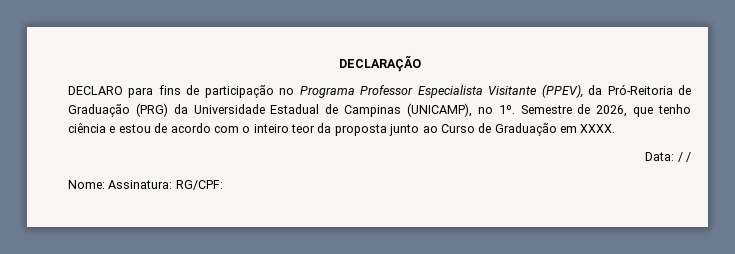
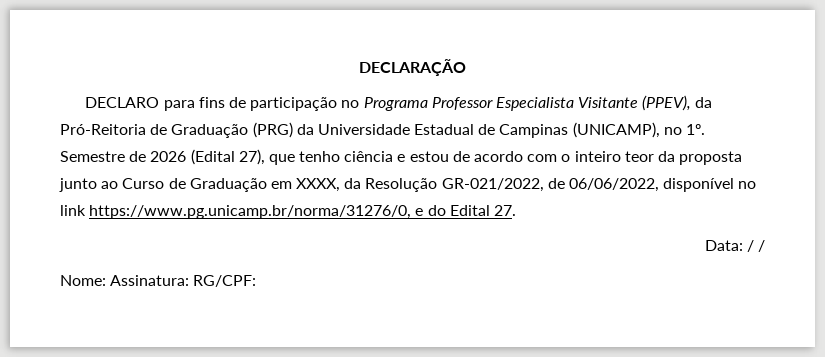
[596,105,628,117] 2026, -> [150,149,265,165] 2026 (Edital 27),
[580,124,616,133] XXXX. -> [296,178,757,192] [60,205,516,219] XXXX, da Resolução GR-021/2022, de 06/06/2022, disponível no link https://www.pg.unicamp.br/norma/31276/0, e do Edital 27.

